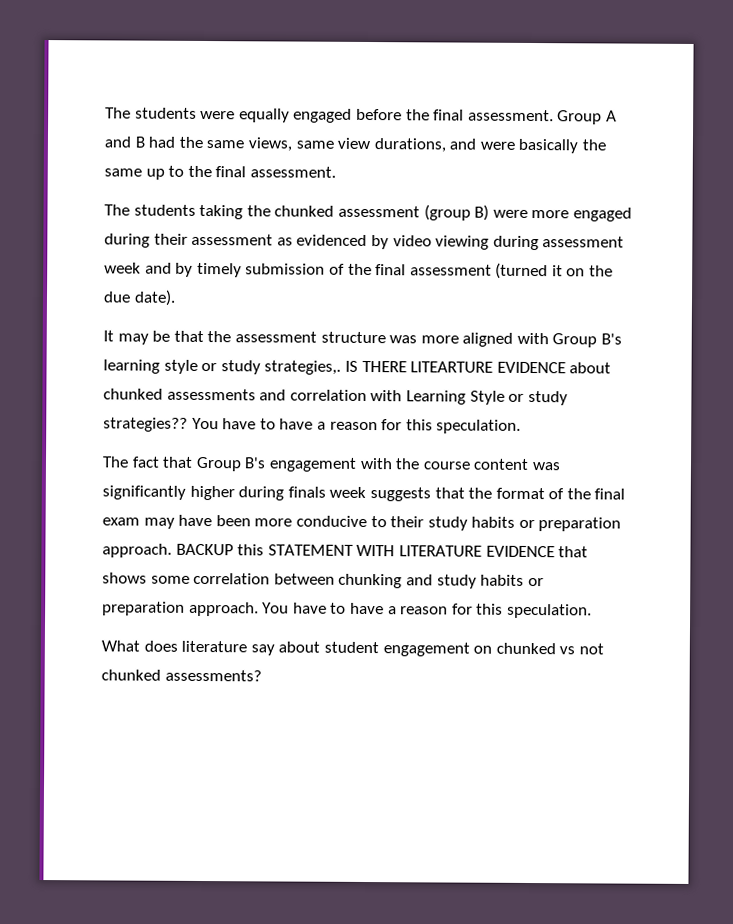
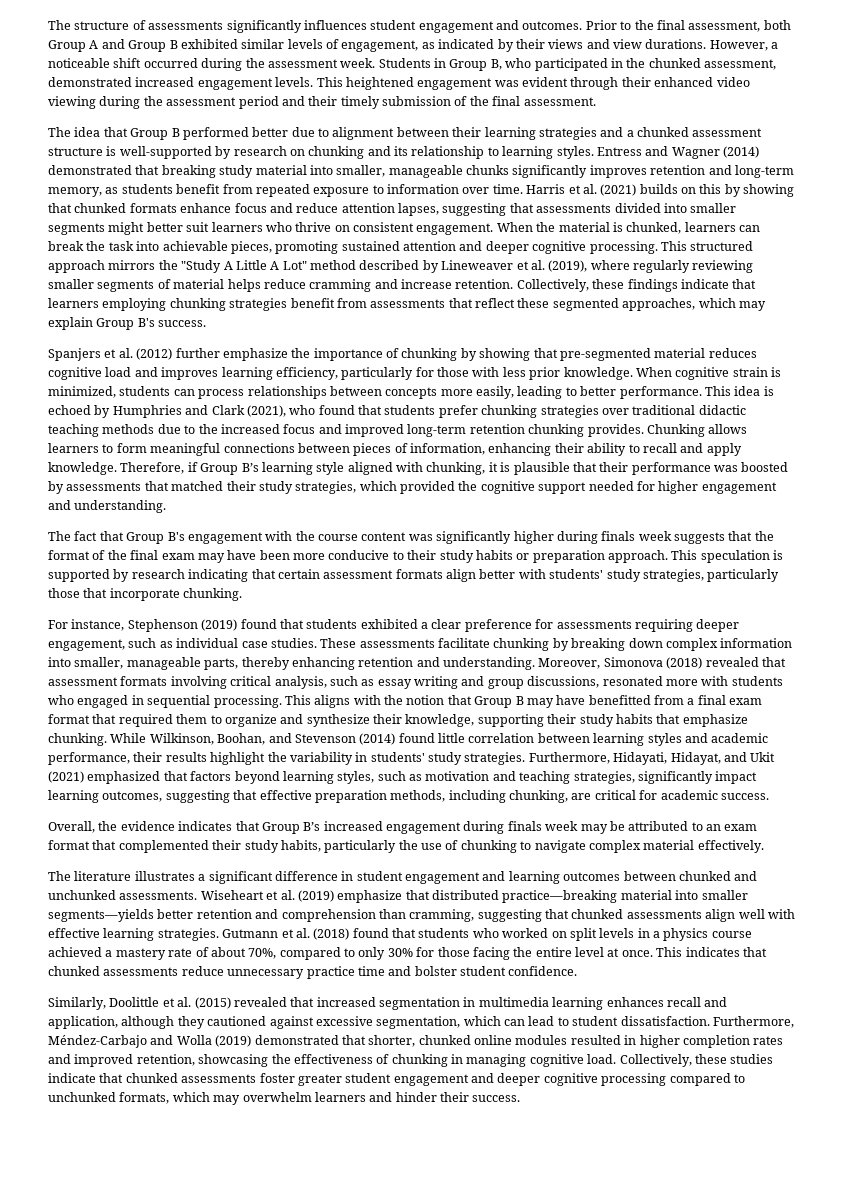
[105,107,617,125] [104,136,607,154] [104,165,336,180] [104,204,632,222] [104,233,625,251] [104,262,614,280] [103,289,176,306] [103,330,623,348] [103,359,612,375] [103,388,568,406] [103,417,522,434] The students were equally engaged before the final assessment. Group A and B had the same views, same view durations, and were basically the same up to the final assessment. // The students taking the chunked assessment (group B) were more engaged during their assessment as evidenced by video viewing during assessment week and by timely submission of the final assessment (turned it on the due date). // It may be that the assessment structure was more aligned with Group B's learning style or study strategies,. IS THERE LITEARTURE EVIDENCE about chunked assessments and correlation with Learning Style or study strategies?? You have to have a reason for this speculation. -> [48,20,791,33] [48,39,779,52] [48,58,776,71] [48,77,750,90] [48,96,596,109] [48,127,763,140] [48,146,759,159] [48,165,794,178] [48,184,795,197] [48,203,737,216] [48,222,760,235] [48,241,754,254] [48,260,754,273] [48,279,757,292] [48,298,766,311] [48,317,207,330] [48,348,757,361] [48,367,781,380] [48,386,774,399] [48,405,746,418] [48,424,748,437] [48,443,742,456] [48,462,789,475] [48,481,777,494] [48,500,167,513] The structure of assessments significantly influences student engagement and outcomes. Prior to the final assessment, both Group A and Group B exhibited similar levels of engagement, as indicated by their views and view durations. However, a noticeable shift occurred during the assessment week. Students in Group B, who participated in the chunked assessment, demonstrated increased engagement levels. This heightened engagement was evident through their enhanced video viewing during the assessment period and their timely submission of the final assessment. // The idea that Group B performed better due to alignment between their learning strategies and a chunked assessment structure is well-supported by research on chunking and its relationship to learning styles. Entress and Wagner (2014) demonstrated that breaking study material into smaller, manageable chunks significantly improves retention and long-term memory, as students benefit from repeated exposure to information over time. Harris et al. (2021) builds on this by showing that chunked formats enhance focus and reduce attention lapses, suggesting that assessments divided into smaller segments might better suit learners who thrive on consistent engagement. When the material is chunked, learners can break the task into achievable pieces, promoting sustained attention and deeper cognitive processing. This structured approach mirrors the "Study A Little A Lot" method described by Lineweaver et al. (2019), where regularly reviewing smaller segments of material helps reduce cramming and increase retention. Collectively, these findings indicate that learners employing chunking strategies benefit from assessments that reflect these segmented approaches, which may explain Group B's success. // Spanjers et al. (2012) further emphasize the importance of chunking by showing that pre-segmented material reduces cognitive load and improves learning efficiency, particularly for those with less prior knowledge. When cognitive strain is minimized, students can process relationships between concepts more easily, leading to better performance. This idea is echoed by Humphries and Clark (2021), who found that students prefer chunking strategies over traditional didactic teaching methods due to the increased focus and improved long-term retention chunking provides. Chunking allows learners to form meaningful connections between pieces of information, enhancing their ability to recall and apply knowledge. Therefore, if Group B’s learning style aligned with chunking, it is plausible that their performance was boosted by assessments that matched their study strategies, which provided the cognitive support needed for higher engagement and understanding.
[175,543,589,558] [102,572,544,589] [102,601,592,619] [101,640,604,657] [101,669,262,682] BACKUP this STATEMENT WITH LITERATURE EVIDENCE that shows some correlation between chunking and study habits or preparation approach. You have to have a reason for this speculation. // What does literature say about student engagement on chunked vs not chunked assessments? -> [671,550,784,563] [48,569,780,582] [48,588,243,601] [48,619,740,632] [48,638,793,651] [48,657,786,670] [48,676,783,689] [48,695,763,708] [48,714,748,727] [48,733,769,746] [48,752,776,765] [48,771,758,784] [48,790,769,803] [48,821,758,834] [48,840,764,853] [48,871,758,884] [48,890,748,903] [48,909,795,922] [48,928,752,941] [48,947,767,960] [48,966,578,979] [48,997,728,1010] [48,1016,794,1029] [48,1035,784,1048] [48,1054,774,1067] [48,1073,745,1086] [48,1092,521,1105] This speculation is supported by research indicating that certain assessment formats align better with students' study strategies, particularly those that incorporate chunking. // For instance, Stephenson (2019) found that students exhibited a clear preference for assessments requiring deeper engagement, such as individual case studies. These assessments facilitate chunking by breaking down complex information into smaller, manageable parts, thereby enhancing retention and understanding. Moreover, Simonova (2018) revealed that assessment formats involving critical analysis, such as essay writing and group discussions, resonated more with students who engaged in sequential processing. This aligns with the notion that Group B may have benefitted from a final exam format that required them to organize and synthesize their knowledge, supporting their study habits that emphasize chunking. While Wilkinson, Boohan, and Stevenson (2014) found little correlation between learning styles and academic performance, their results highlight the variability in students' study strategies. Furthermore, Hidayati, Hidayat, and Ukit (2021) emphasized that factors beyond learning styles, such as motivation and teaching strategies, significantly impact learning outcomes, suggesting that effective preparation methods, including chunking, are critical for academic success. // Overall, the evidence indicates that Group B’s increased engagement during finals week may be attributed to an exam format that complemented their study habits, particularly the use of chunking to navigate complex material effectively. // The literature illustrates a significant difference in student engagement and learning outcomes between chunked and unchunked assessments. Wiseheart et al. (2019) emphasize that distributed practice—breaking material into smaller segments—yields better retention and comprehension than cramming, suggesting that chunked assessments align well with effective learning strategies. Gutmann et al. (2018) found that students who worked on split levels in a physics course achieved a mastery rate of about 70%, compared to only 30% for those facing the entire level at once. This indicates that chunked assessments reduce unnecessary practice time and bolster student confidence. // Similarly, Doolittle et al. (2015) revealed that increased segmentation in multimedia learning enhances recall and application, although they cautioned against excessive segmentation, which can lead to student dissatisfaction. Furthermore, Méndez-Carbajo and Wolla (2019) demonstrated that shorter, chunked online modules resulted in higher completion rates and improved retention, showcasing the effectiveness of chunking in managing cognitive load. Collectively, these studies indicate that chunked assessments foster greater student engagement and deeper cognitive processing compared to unchunked formats, which may overwhelm learners and hinder their success.

